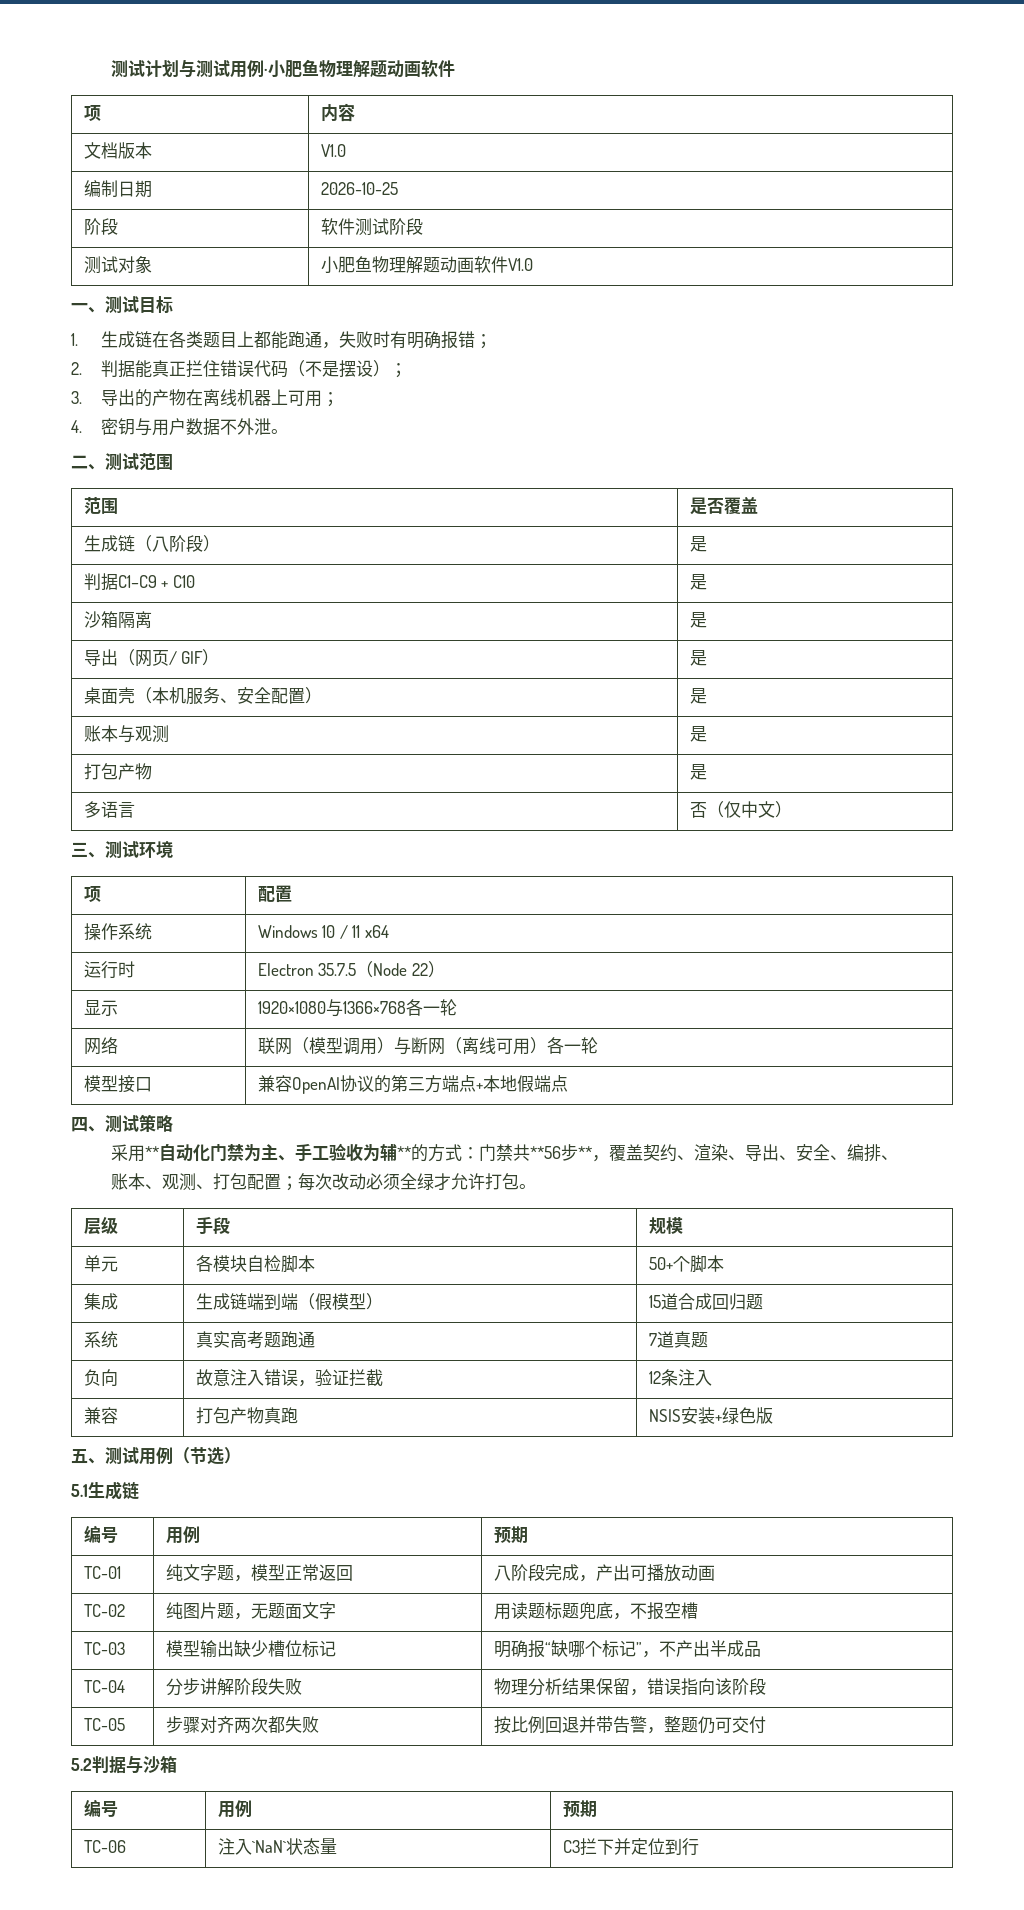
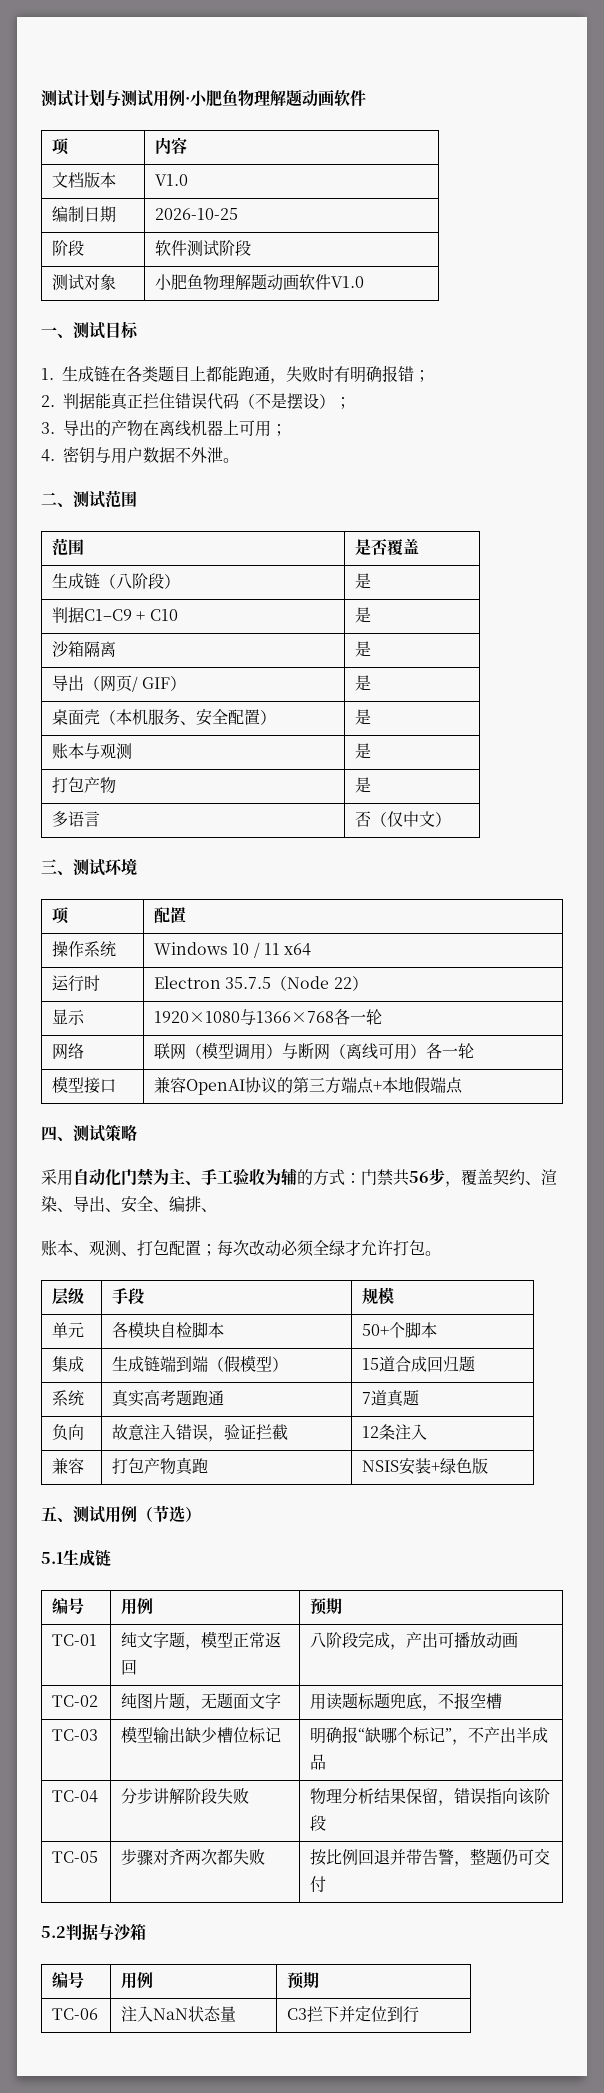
[145,1146,160,1159] ** -> (73, 1177) none
[397,1146,412,1159] ** -> (297, 1177) none
[530,1144,593,1161] **56步** -> [409,1168,445,1185] 56步
[251,1840,286,1853] `NaN` -> [153,2008,189,2020] NaN

